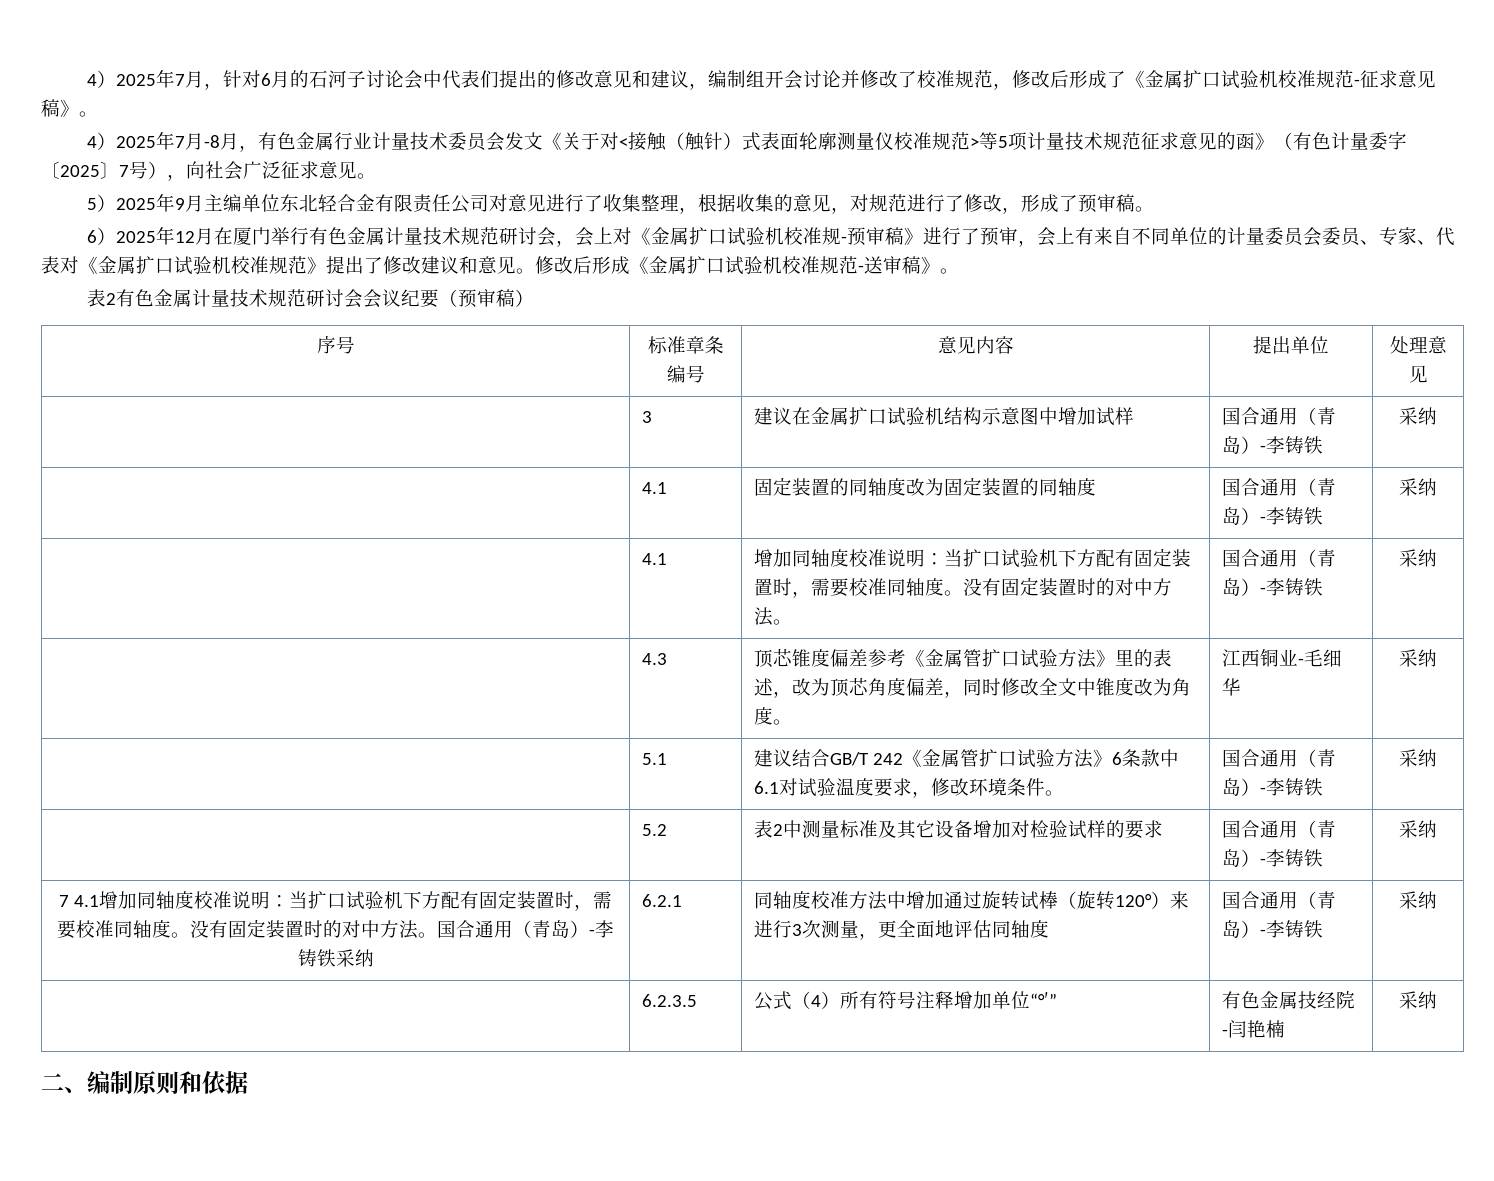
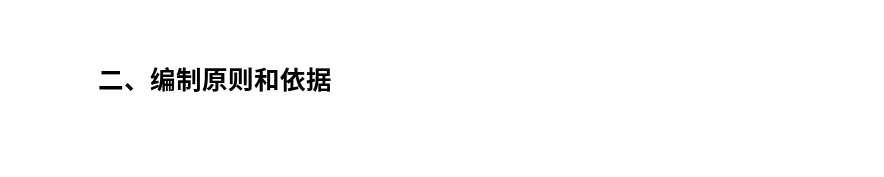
[87,69,1437,90] [41,99,98,117] [87,131,1408,152] [41,161,376,181] [87,193,1155,214] [87,226,1456,247] [41,256,959,275] [87,289,535,308] [316,336,355,354] [647,336,724,354] [666,365,705,383] [937,336,1014,354] [1253,336,1329,354] [1389,336,1447,354] [1408,365,1428,383] [641,411,652,423] [753,407,1134,426] [1221,407,1336,425] [1221,436,1323,454] [1399,407,1437,425] [641,482,667,494] [753,477,1096,496] [1221,478,1336,496] [1221,507,1323,525] [1399,478,1437,496] [641,553,667,565] [753,548,1191,568] [753,577,1172,598] [753,607,792,626] [1221,549,1336,567] [1221,578,1323,596] [1399,549,1437,567] [641,653,667,665] [753,648,1172,668] [753,677,1191,698] [753,707,792,725] [1221,649,1342,667] [1221,678,1241,696] [1399,649,1437,667] [641,753,667,765] [753,749,1179,768] [753,778,1064,798] [1221,749,1336,767] [1221,778,1323,796] [1399,749,1437,767] [641,824,667,836] [753,820,1163,839] [1221,820,1336,838] [1221,849,1323,867] [1399,820,1437,838] [59,890,612,911] [57,919,614,939] [297,949,374,967] [641,894,682,907] [753,891,1189,910] [753,920,1049,940] [1221,891,1336,909] [1221,920,1323,938] [1399,891,1437,909] [641,994,697,1007] [753,991,1057,1010] [1221,991,1355,1009] [1221,1020,1285,1038] [1399,991,1437,1009] 4）2025年7月，针对6月的石河子讨论会中代表们提出的修改意见和建议，编制组开会讨论并修改了校准规范，修改后形成了《金属扩口试验机校准规范-征求意见稿》。 // 4）2025年7月-8月，有色金属行业计量技术委员会发文《关于对<接触（触针）式表面轮廓测量仪校准规范>等5项计量技术规范征求意见的函》（有色计量委字〔2025〕7号），向社会广泛征求意见。 // 5）2025年9月主编单位东北轻合金有限责任公司对意见进行了收集整理，根据收集的意见，对规范进行了修改，形成了预审稿。 // 6）2025年12月在厦门举行有色金属计量技术规范研讨会，会上对《金属扩口试验机校准规-预审稿》进行了预审，会上有来自不同单位的计量委员会委员、专家、代表对《金属扩口试验机校准规范》提出了修改建议和意见。修改后形成《金属扩口试验机校准规范-送审稿》。 // 表2有色金属计量技术规范研讨会会议纪要（预审稿） // 序号 | 标准章条编号 | 意见内容 | 提出单位 | 处理意见 // | 3 | 建议在金属扩口试验机结构示意图中增加试样 | 国合通用（青岛）-李铸铁 | 采纳 // | 4.1 | 固定装置的同轴度改为固定装置的同轴度 | 国合通用（青岛）-李铸铁 | 采纳 // | 4.1 | 增加同轴度校准说明：当扩口试验机下方配有固定装置时，需要校准同轴度。没有固定装置时的对中方法。 | 国合通用（青岛）-李铸铁 | 采纳 // | 4.3 | 顶芯锥度偏差参考《金属管扩口试验方法》里的表述，改为顶芯角度偏差，同时修改全文中锥度改为角度。 | 江西铜业-毛细华 | 采纳 // | 5.1 | 建议结合GB/T 242《金属管扩口试验方法》6条款中6.1对试验温度要求，修改环境条件。 | 国合通用（青岛）-李铸铁 | 采纳 // | 5.2 | 表2中测量标准及其它设备增加对检验试样的要求 | 国合通用（青岛）-李铸铁 | 采纳 // 7 4.1增加同轴度校准说明：当扩口试验机下方配有固定装置时，需要校准同轴度。没有固定装置时的对中方法。国合通用（青岛）-李铸铁采纳 | 6.2.1 | 同轴度校准方法中增加通过旋转试棒（旋转120°）来进行3次测量，更全面地评估同轴度 | 国合通用（青岛）-李铸铁 | 采纳 // | 6.2.3.5 | 公式（4）所有符号注释增加单位“°′” | 有色金属技经院-闫艳楠 | 采纳 // -> (98, 80) none

